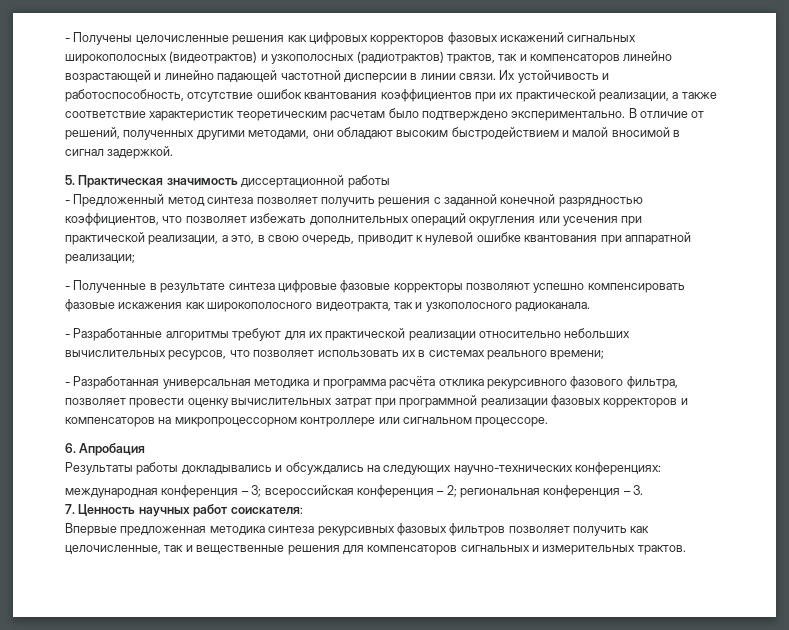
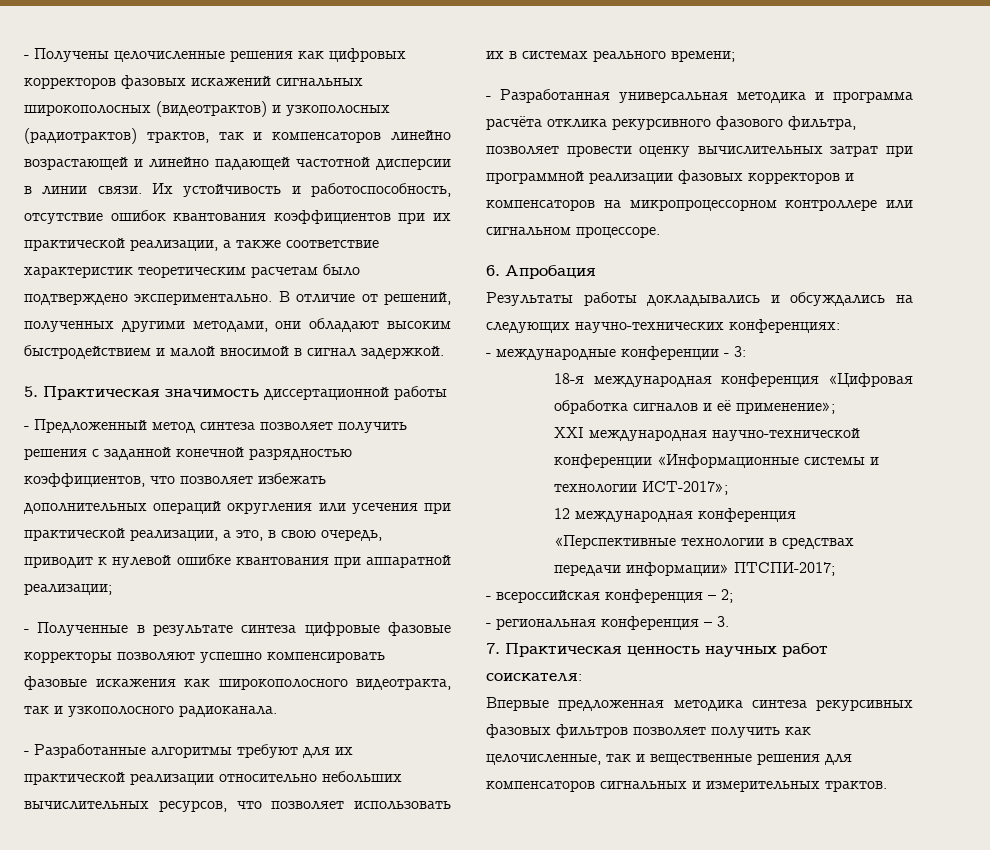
[65,485,262,498] международная конференция – 3; -> [486,346,746,360] [554,373,913,387] [554,400,836,414] [554,427,861,441] [554,454,880,468] [554,481,729,495] [554,508,797,522] [554,535,855,549] [554,562,836,576] [486,596,491,600] - международные конференции - 3: // 18-я международная конференция «Цифровая обработка сигналов и её применение»; // XХI международная научно-технической конференции «Информационные системы и технологии ИСТ-2017»; // 12 международная конференция «Перспективные технологии в средствах передачи информации» ПТСПИ-2017; // -
(457, 491) none -> [486,623,491,627] // -
[78,504,136,516] Ценность -> [505,643,700,657] Практическая ценность

